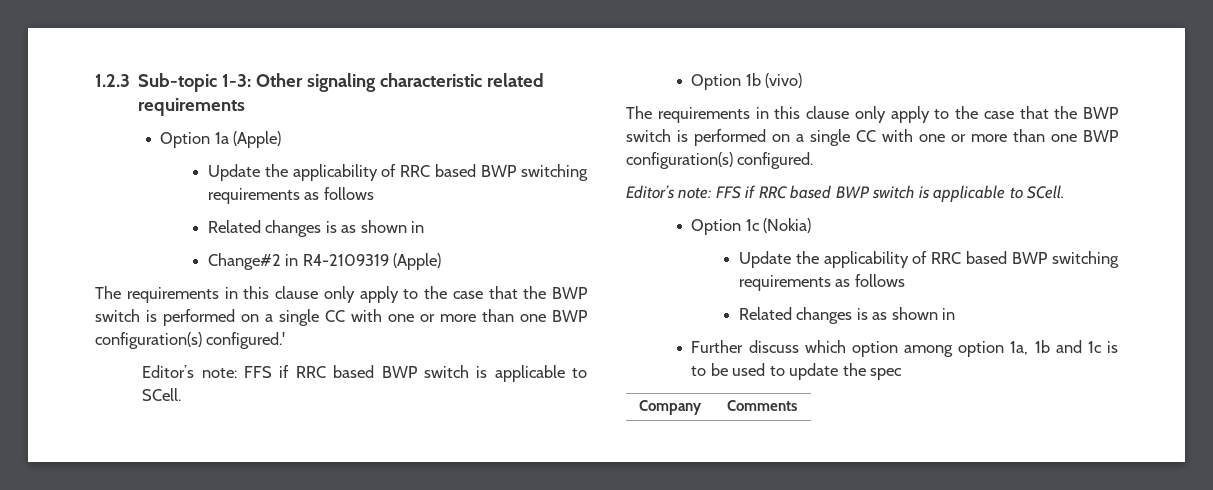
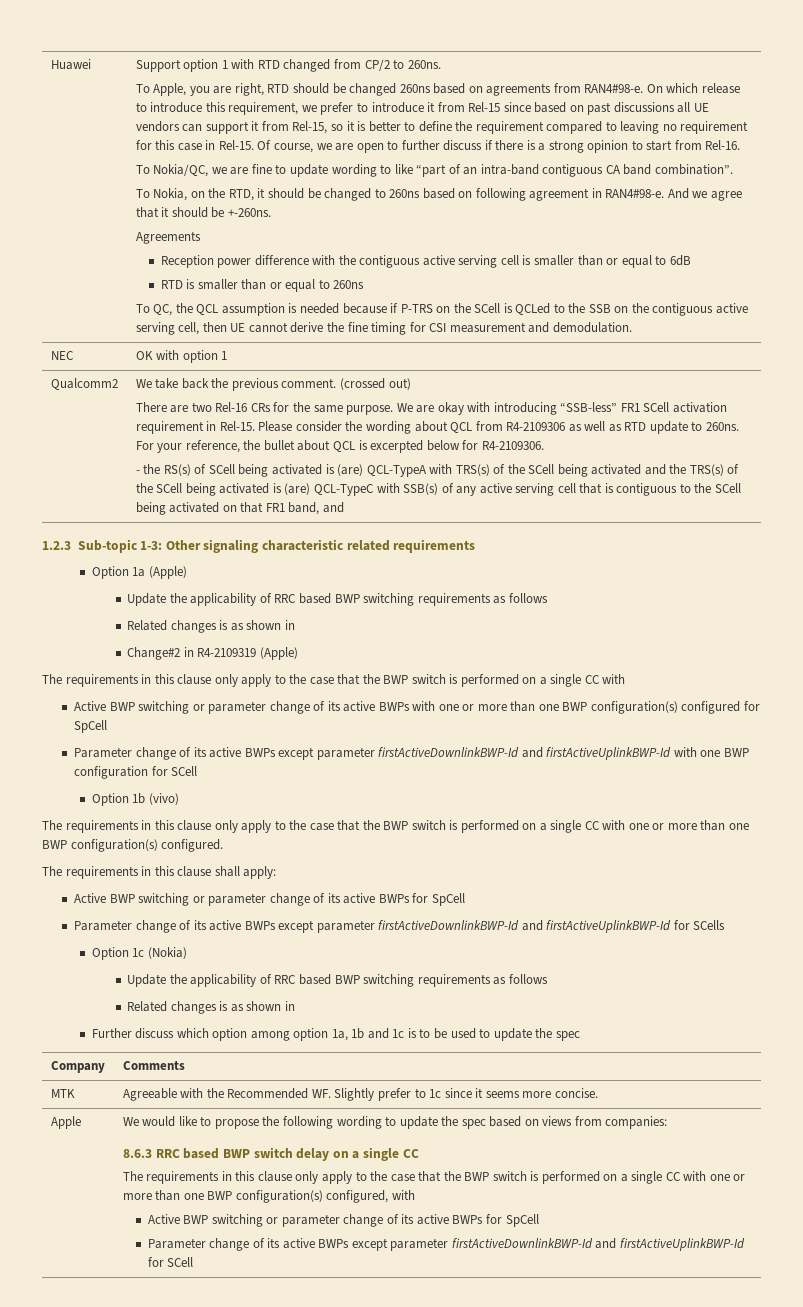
(95, 80) none -> [50,59,91,70] [135,59,441,72] [135,83,740,96] [135,102,709,115] [135,121,749,134] [135,140,741,153] [135,164,733,177] [135,188,742,201] [135,207,271,218] [135,231,201,244] [160,255,691,268] [160,279,365,292] [135,303,748,316] [135,322,632,335] [50,351,73,360] [135,350,228,363] [50,378,118,390] [135,378,411,391] [135,402,727,415] [135,421,739,434] [135,440,544,453] [135,464,740,477] [135,483,741,496] [135,502,344,515] Huawei | Support option 1 with RTD changed from CP/2 to 260ns. // To Apple, you are right, RTD should be changed 260ns based on agreements from RAN4#98-e. On which release to introduce this requirement, we prefer to introduce it from Rel-15 since based on past discussions all UE vendors can support it from Rel-15, so it is better to define the requirement compared to leaving no requirement for this case in Rel-15. Of course, we are open to further discuss if there is a strong opinion to start from Rel-16. // To Nokia/QC, we are fine to update wording to like “part of an intra-band contiguous CA band combination”. // To Nokia, on the RTD, it should be changed to 260ns based on following agreement in RAN4#98-e. And we agree that it should be +-260ns. // Agreements // Reception power difference with the contiguous active serving cell is smaller than or equal to 6dB // RTD is smaller than or equal to 260ns // To QC, the QCL assumption is needed because if P-TRS on the SCell is QCLed to the SSB on the contiguous active serving cell, then UE cannot derive the fine timing for CSI measurement and demodulation. // NEC | OK with option 1 // Qualcomm2 | We take back the previous comment. (crossed out) // There are two Rel-16 CRs for the same purpose. We are okay with introducing “SSB-less” FR1 SCell activation requirement in Rel-15. Please consider the wording about QCL from R4-2109306 as well as RTD update to 260ns. For your reference, the bullet about QCL is excerpted below for R4-2109306. // - the RS(s) of SCell being activated is (are) QCL-TypeA with TRS(s) of the SCell being activated and the TRS(s) of the SCell being activated is (are) QCL-TypeC with SSB(s) of any active serving cell that is contiguous to the SCell being activated on that FR1 band, and //
[388,309,588,322] [95,332,286,349] [142,365,587,382] [142,388,182,401] one or more than one BWP configuration(s) configured.' // Editor’s note: FFS if RRC based BWP switch is applicable to SCell. -> [74,701,760,714] [74,720,108,733] [74,747,749,760] [74,766,198,779] // Active BWP switching or parameter change of its active BWPs with one or more than one BWP configuration(s) configured for SpCell // Parameter change of its active BWPs except parameter firstActiveDownlinkBWP-Id and firstActiveUplinkBWP-Id with one BWP configuration for SCell
[626,185,1064,202] Editor’s note: FFS if RRC based BWP switch is applicable to SCell. -> [42,866,277,879] [74,893,465,906] [74,920,726,933] The requirements in this clause shall apply: // Active BWP switching or parameter change of its active BWPs for SpCell // Parameter change of its active BWPs except parameter firstActiveDownlinkBWP-Id and firstActiveUplinkBWP-Id for SCells
(797, 405) none -> [50,1089,75,1098] [122,1088,598,1101] [50,1116,81,1129] [122,1116,668,1129] [122,1147,419,1161] [122,1171,746,1184] [122,1190,415,1203] [147,1214,539,1227] [147,1238,745,1251] [147,1257,194,1267] // MTK | Agreeable with the Recommended WF. Slightly prefer to 1c since it seems more concise. // Apple | We would like to propose the following wording to update the spec based on views from companies: // 8.6.3 RRC based BWP switch delay on a single CC // The requirements in this clause only apply to the case that the BWP switch is performed on a single CC with one or more than one BWP configuration(s) configured, with // Active BWP switching or parameter change of its active BWPs for SpCell // Parameter change of its active BWPs except parameter firstActiveDownlinkBWP-Id and firstActiveUplinkBWP-Id for SCell

